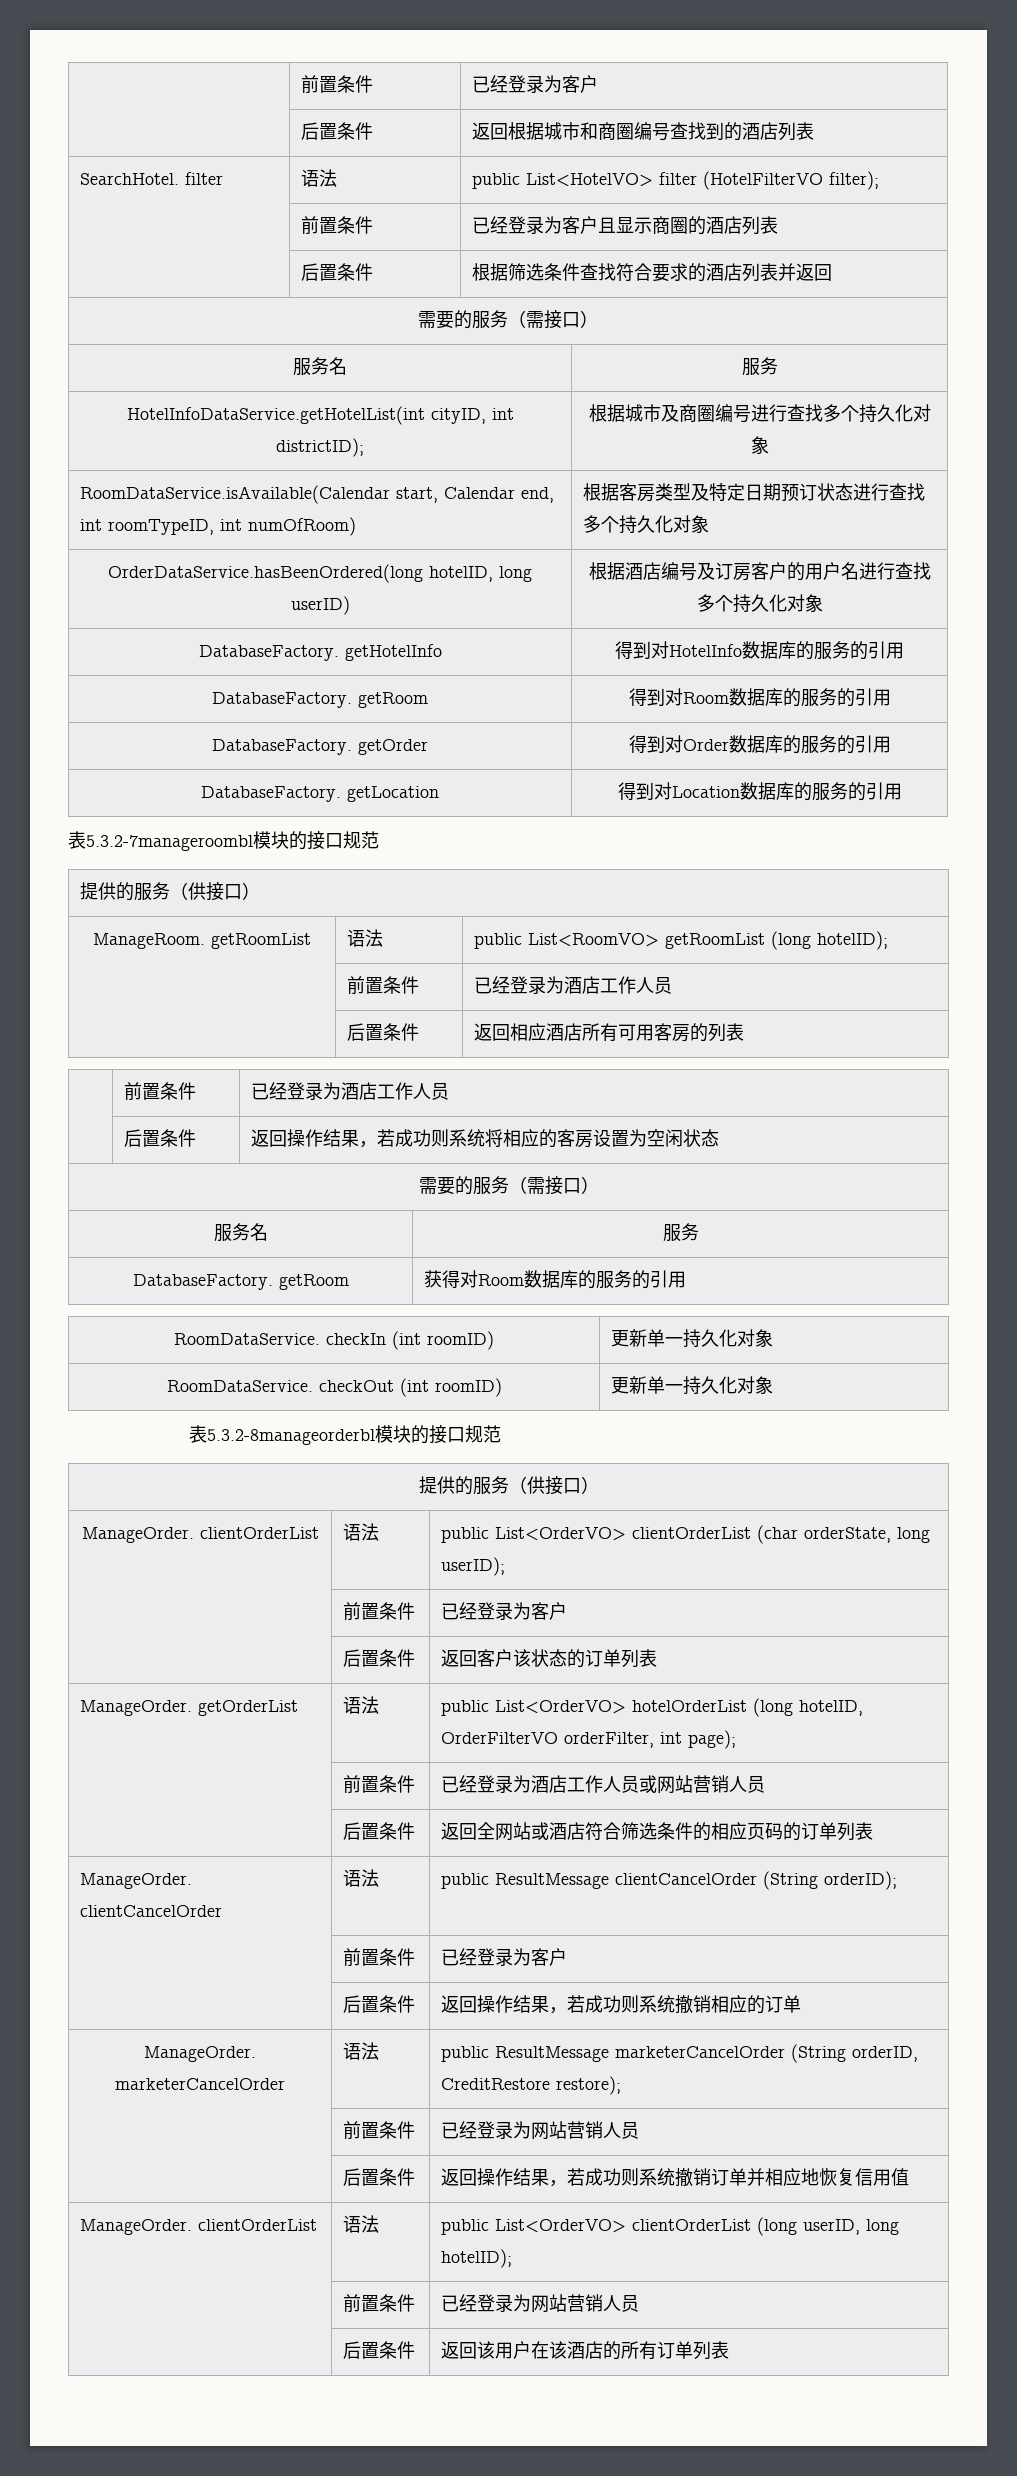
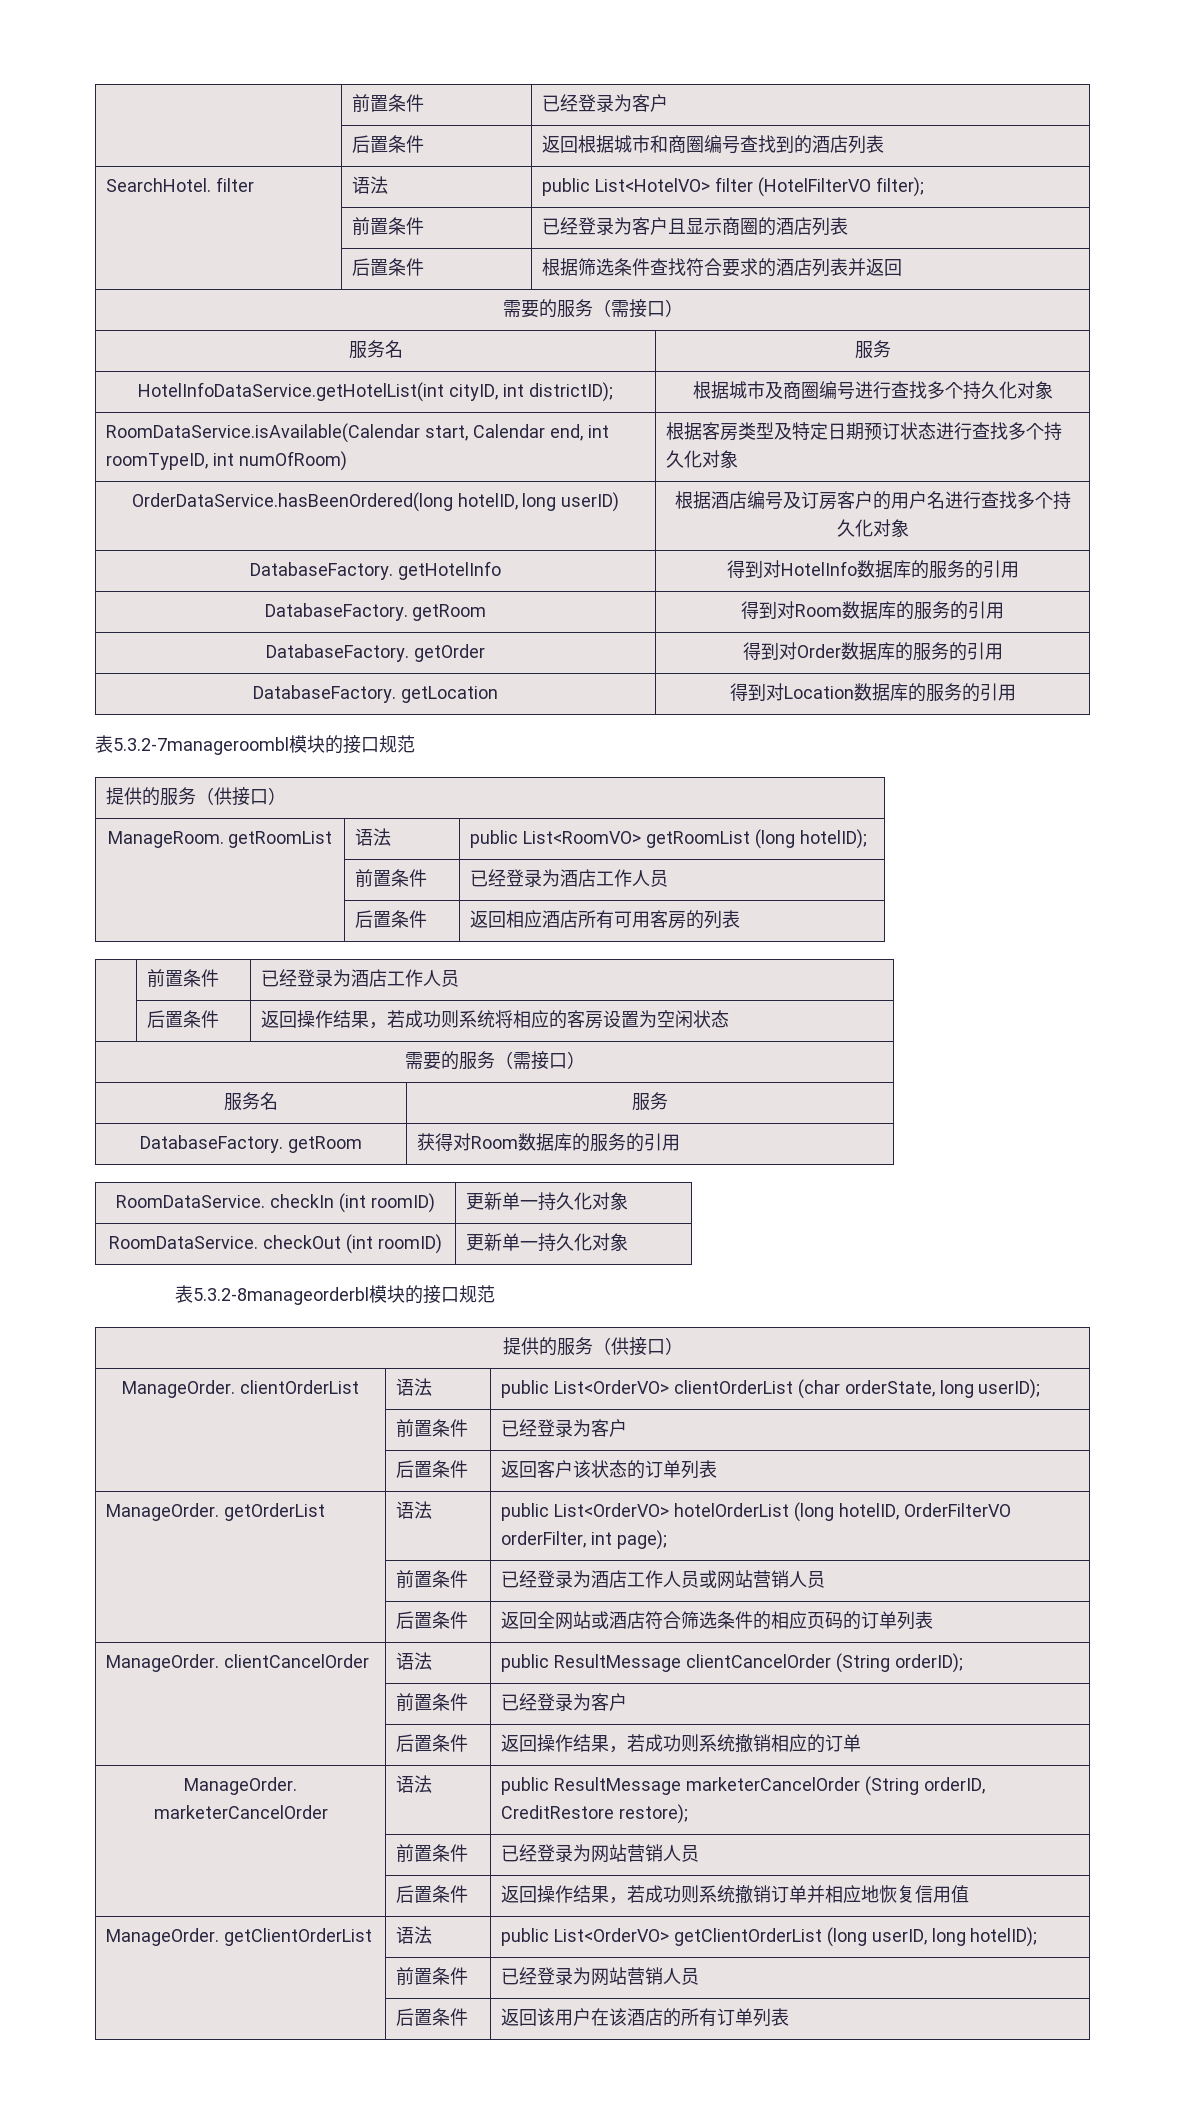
[197,2219,317,2231] [342,2215,379,2233] [440,2219,751,2235] clientOrderList | 语法 | public List<OrderVO> clientOrderList -> [224,1928,373,1946] [396,1926,433,1944] [501,1928,822,1946] getClientOrderList | 语法 | public List<OrderVO> getClientOrderList

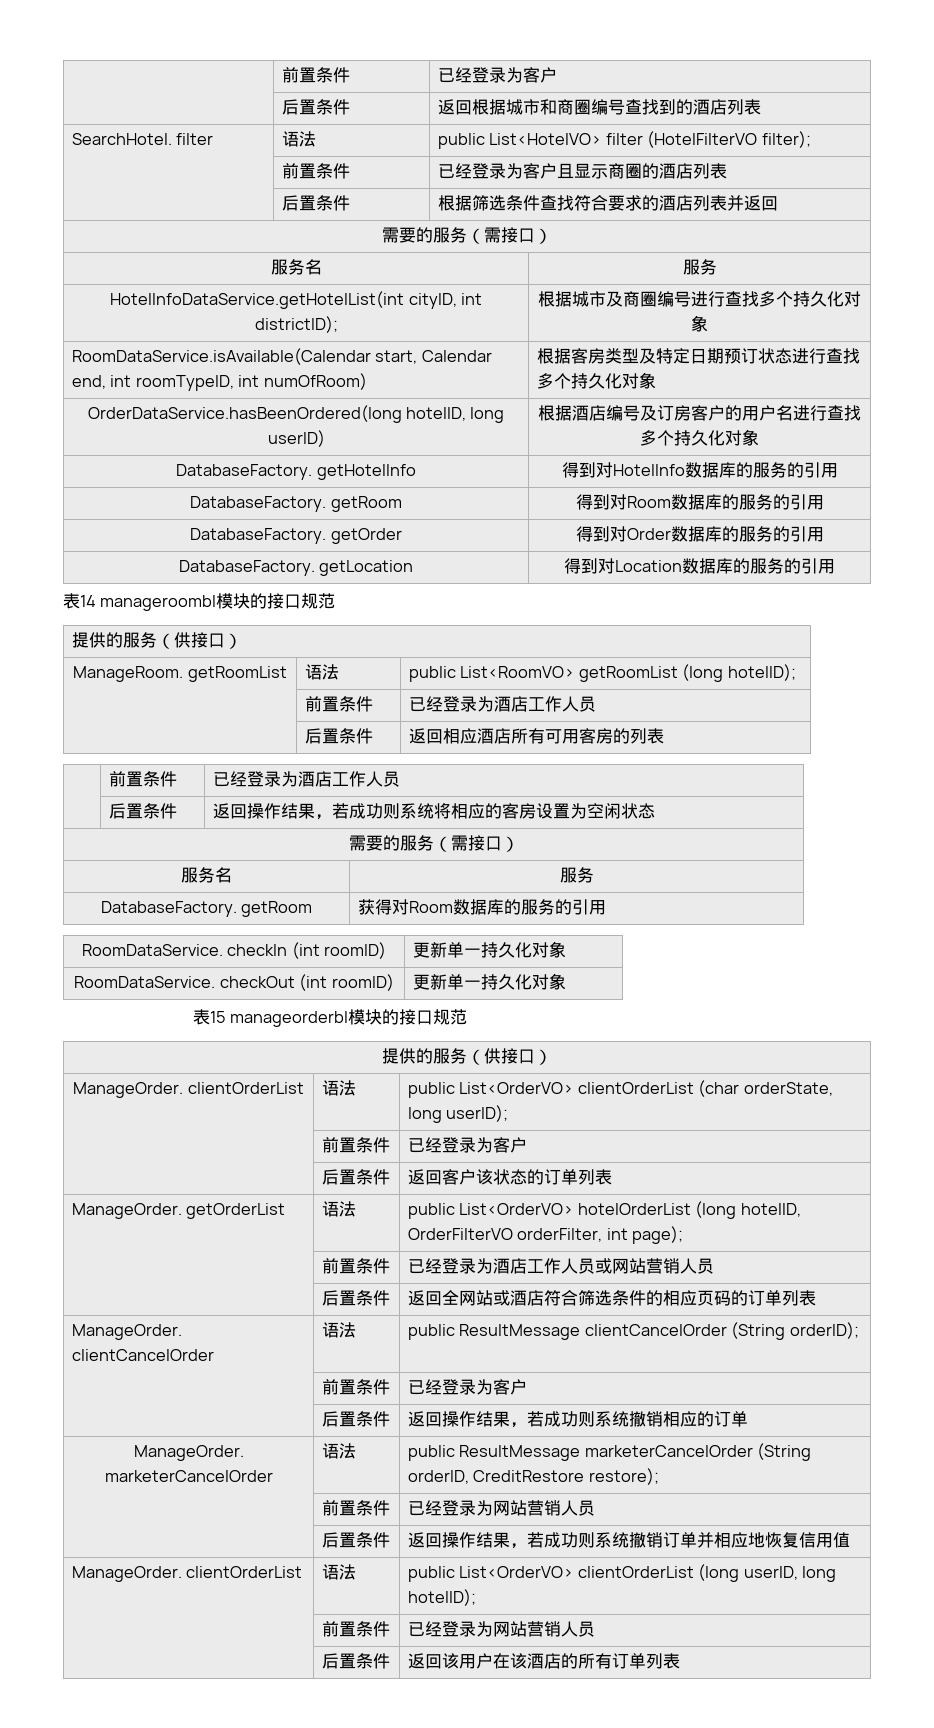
[113,737,289,755] 5.3.2-7manageroombl -> [80,595,217,611] 14 manageroombl
[192,1287,369,1305] 5.3.2-8manageorderbl -> [209,1011,349,1027] 15 manageorderbl
[224,1928,373,1946] [396,1926,433,1944] [501,1928,822,1946] getClientOrderList | 语法 | public List<OrderVO> getClientOrderList -> [186,1566,303,1578] [321,1564,356,1580] [407,1566,694,1582] clientOrderList | 语法 | public List<OrderVO> clientOrderList

